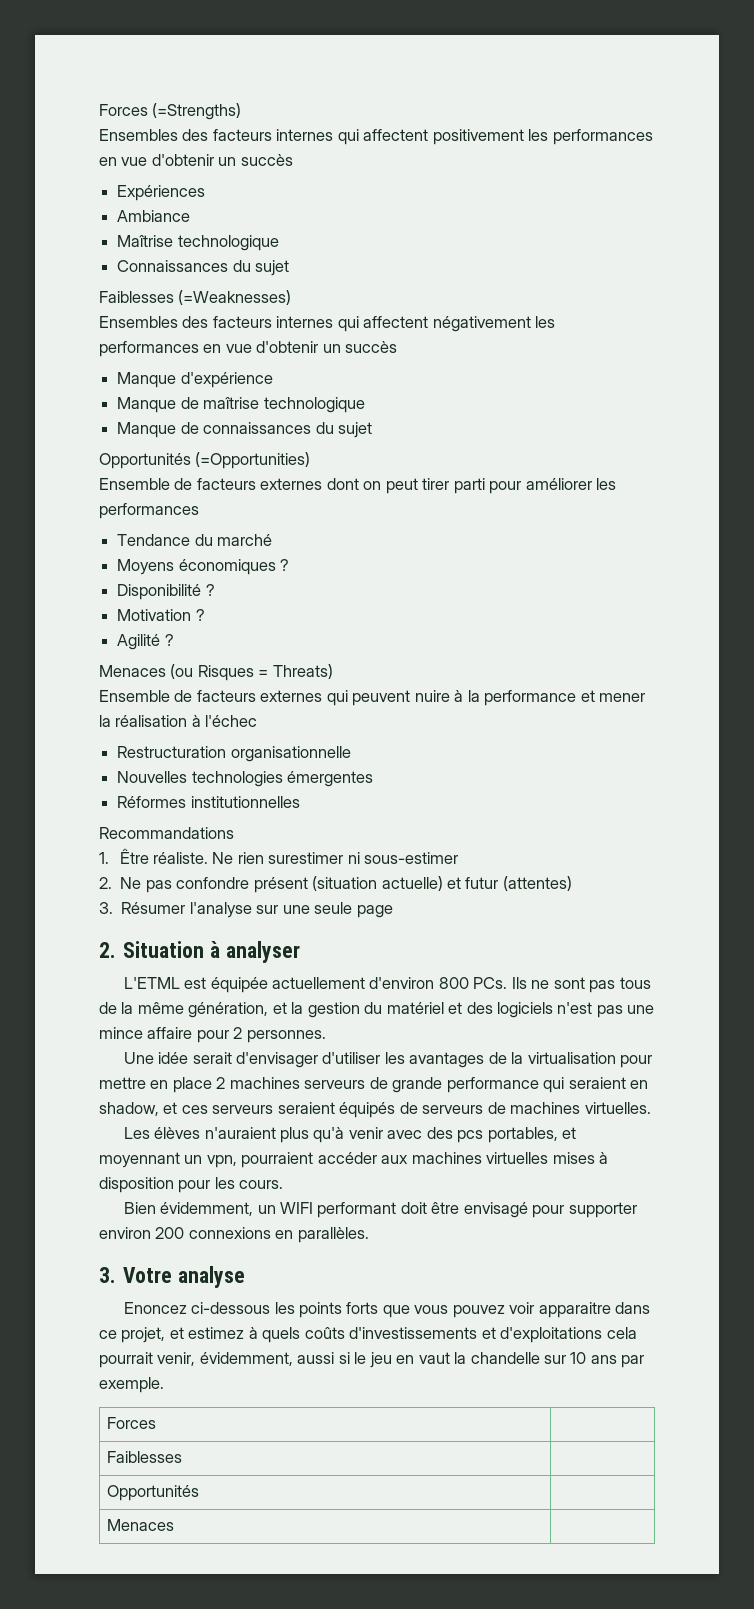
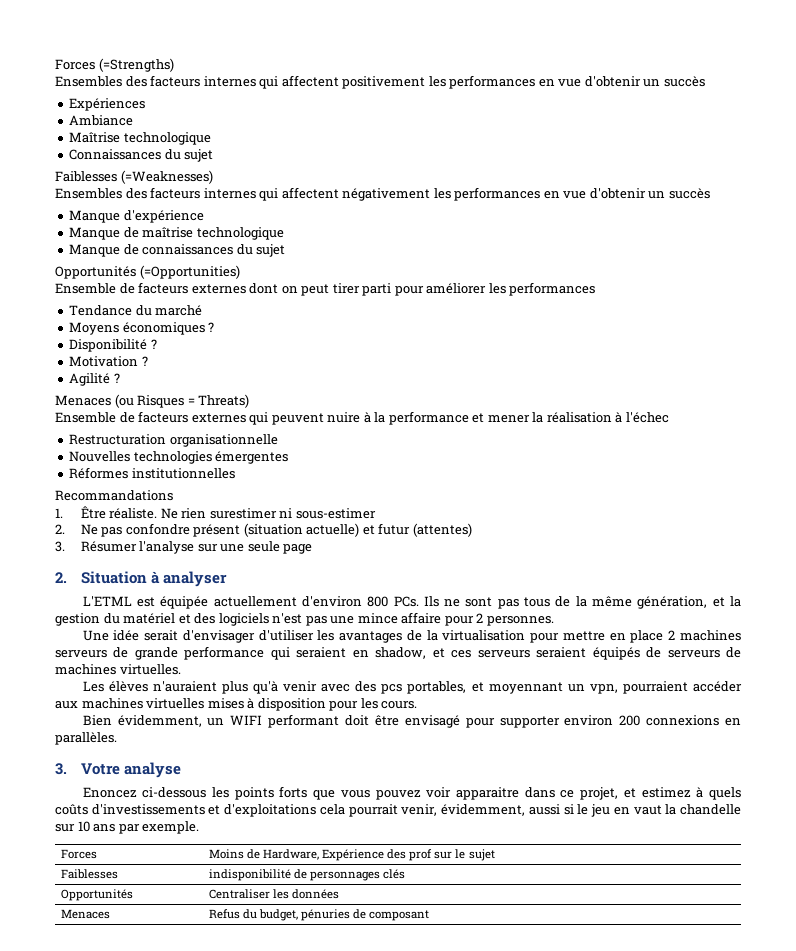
[107,1451,183,1463] [107,1485,200,1501] [107,1519,175,1531] // Faiblesses | // Opportunités | // Menaces | -> [208,849,495,861] [60,869,118,879] [208,869,405,881] [60,889,133,901] [208,889,339,899] [60,909,110,919] [208,909,430,921] Moins de Hardware, Expérience des prof sur le sujet // Faiblesses | indisponibilité de personnages clés // Opportunités | Centraliser les données // Menaces | Refus du budget, pénuries de composant

